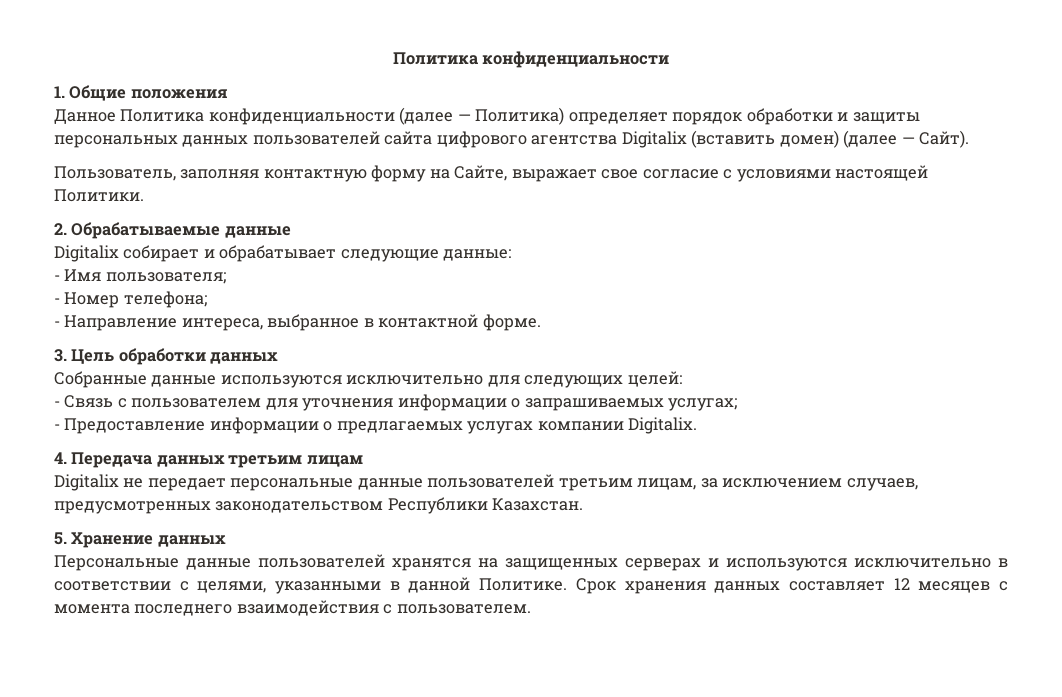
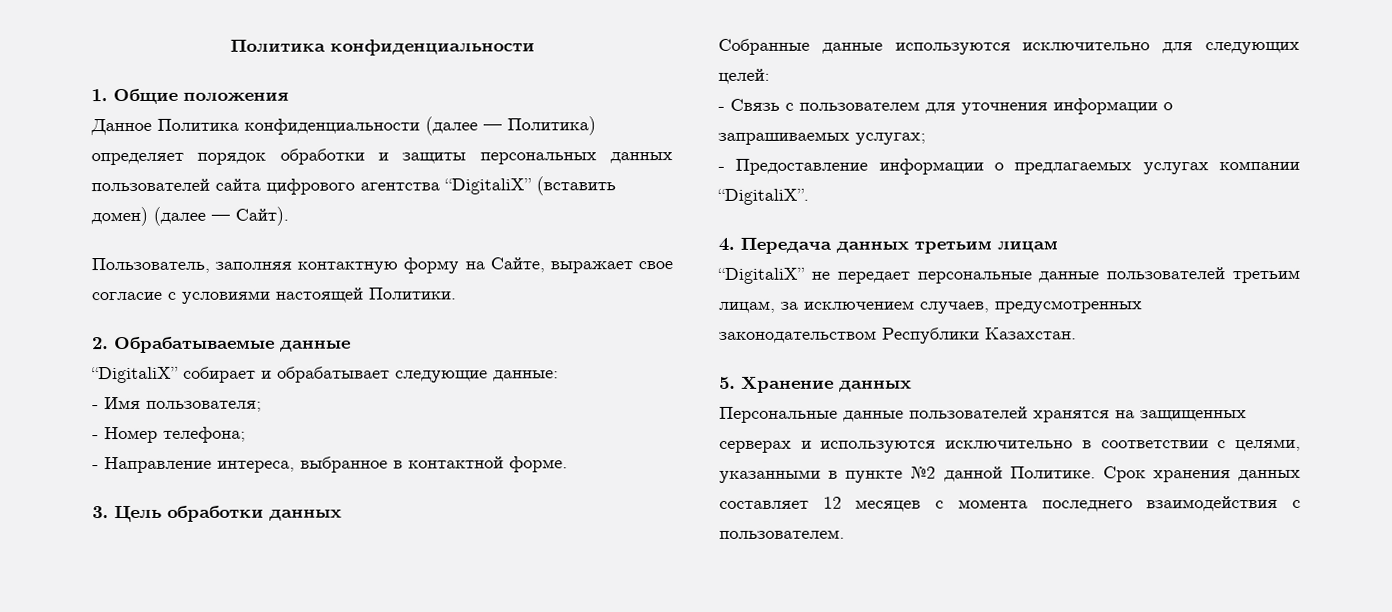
[621,131,687,148] Digitalix -> [444,178,532,195] “DigitaliX”
[54,245,119,262] Digitalix -> [91,366,179,384] “DigitaliX”
[628,417,698,434] Digitalix. -> [717,188,809,205] “DigitaliX”.
[54,474,119,491] Digitalix -> [717,267,805,284] “DigitaliX”
(400, 585) none -> [845,466,937,483] пункте №2

